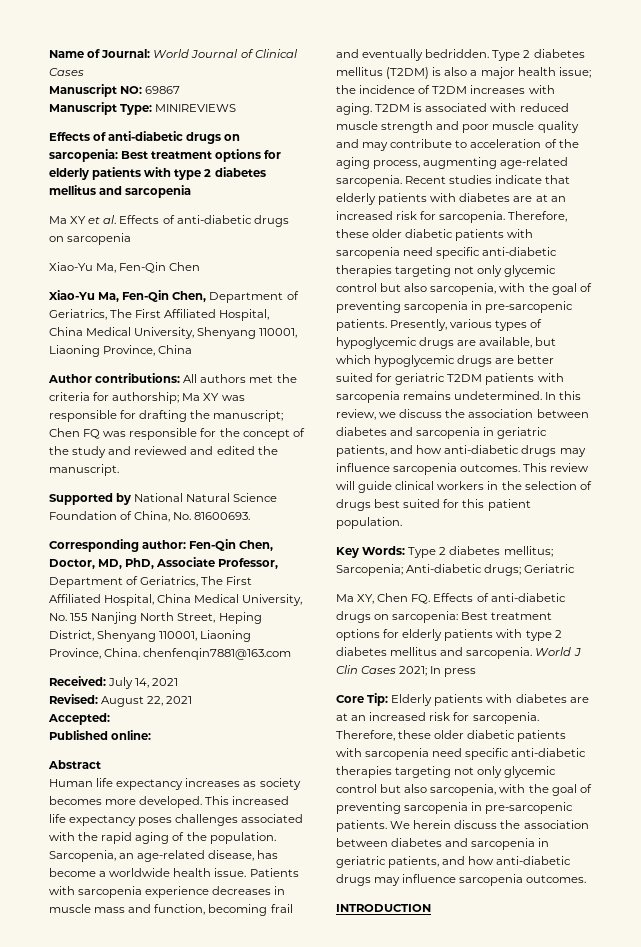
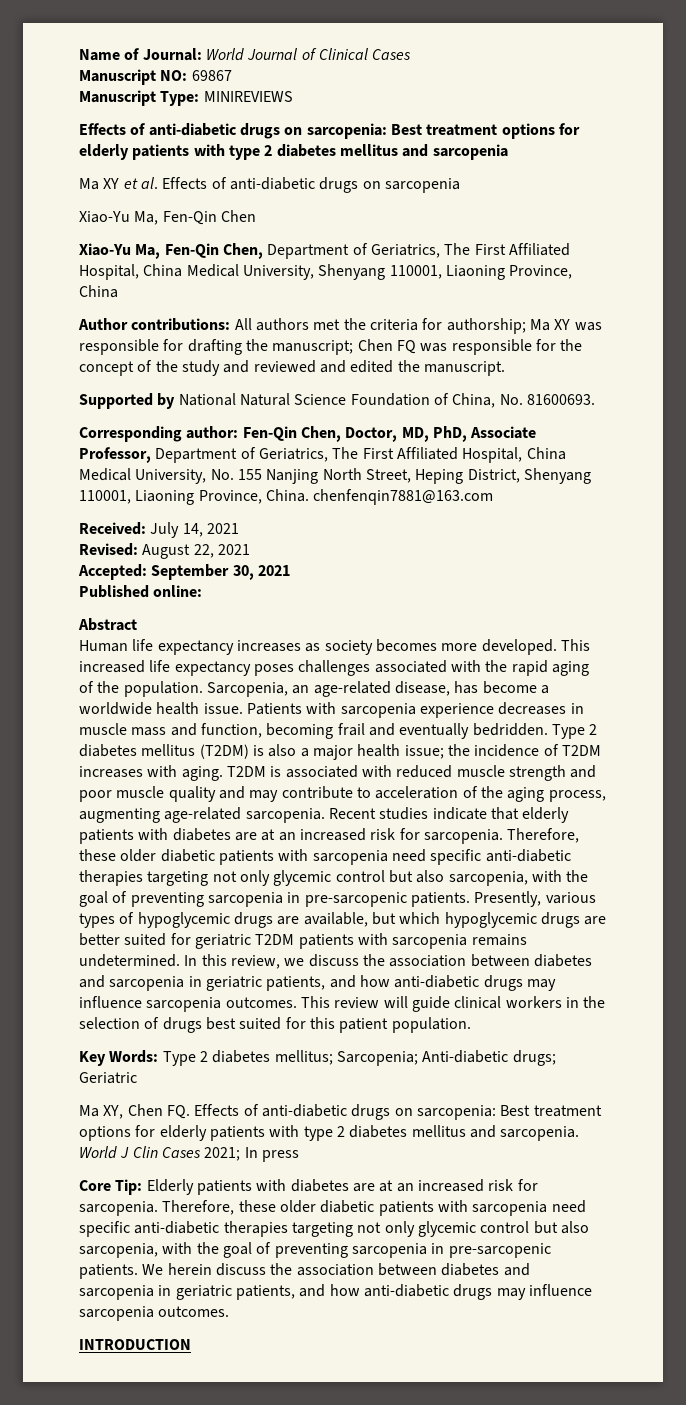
(110, 719) none -> [151,564,290,580] September 30, 2021

